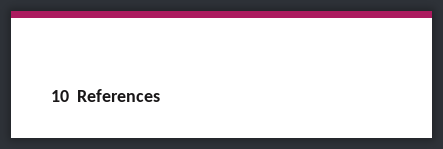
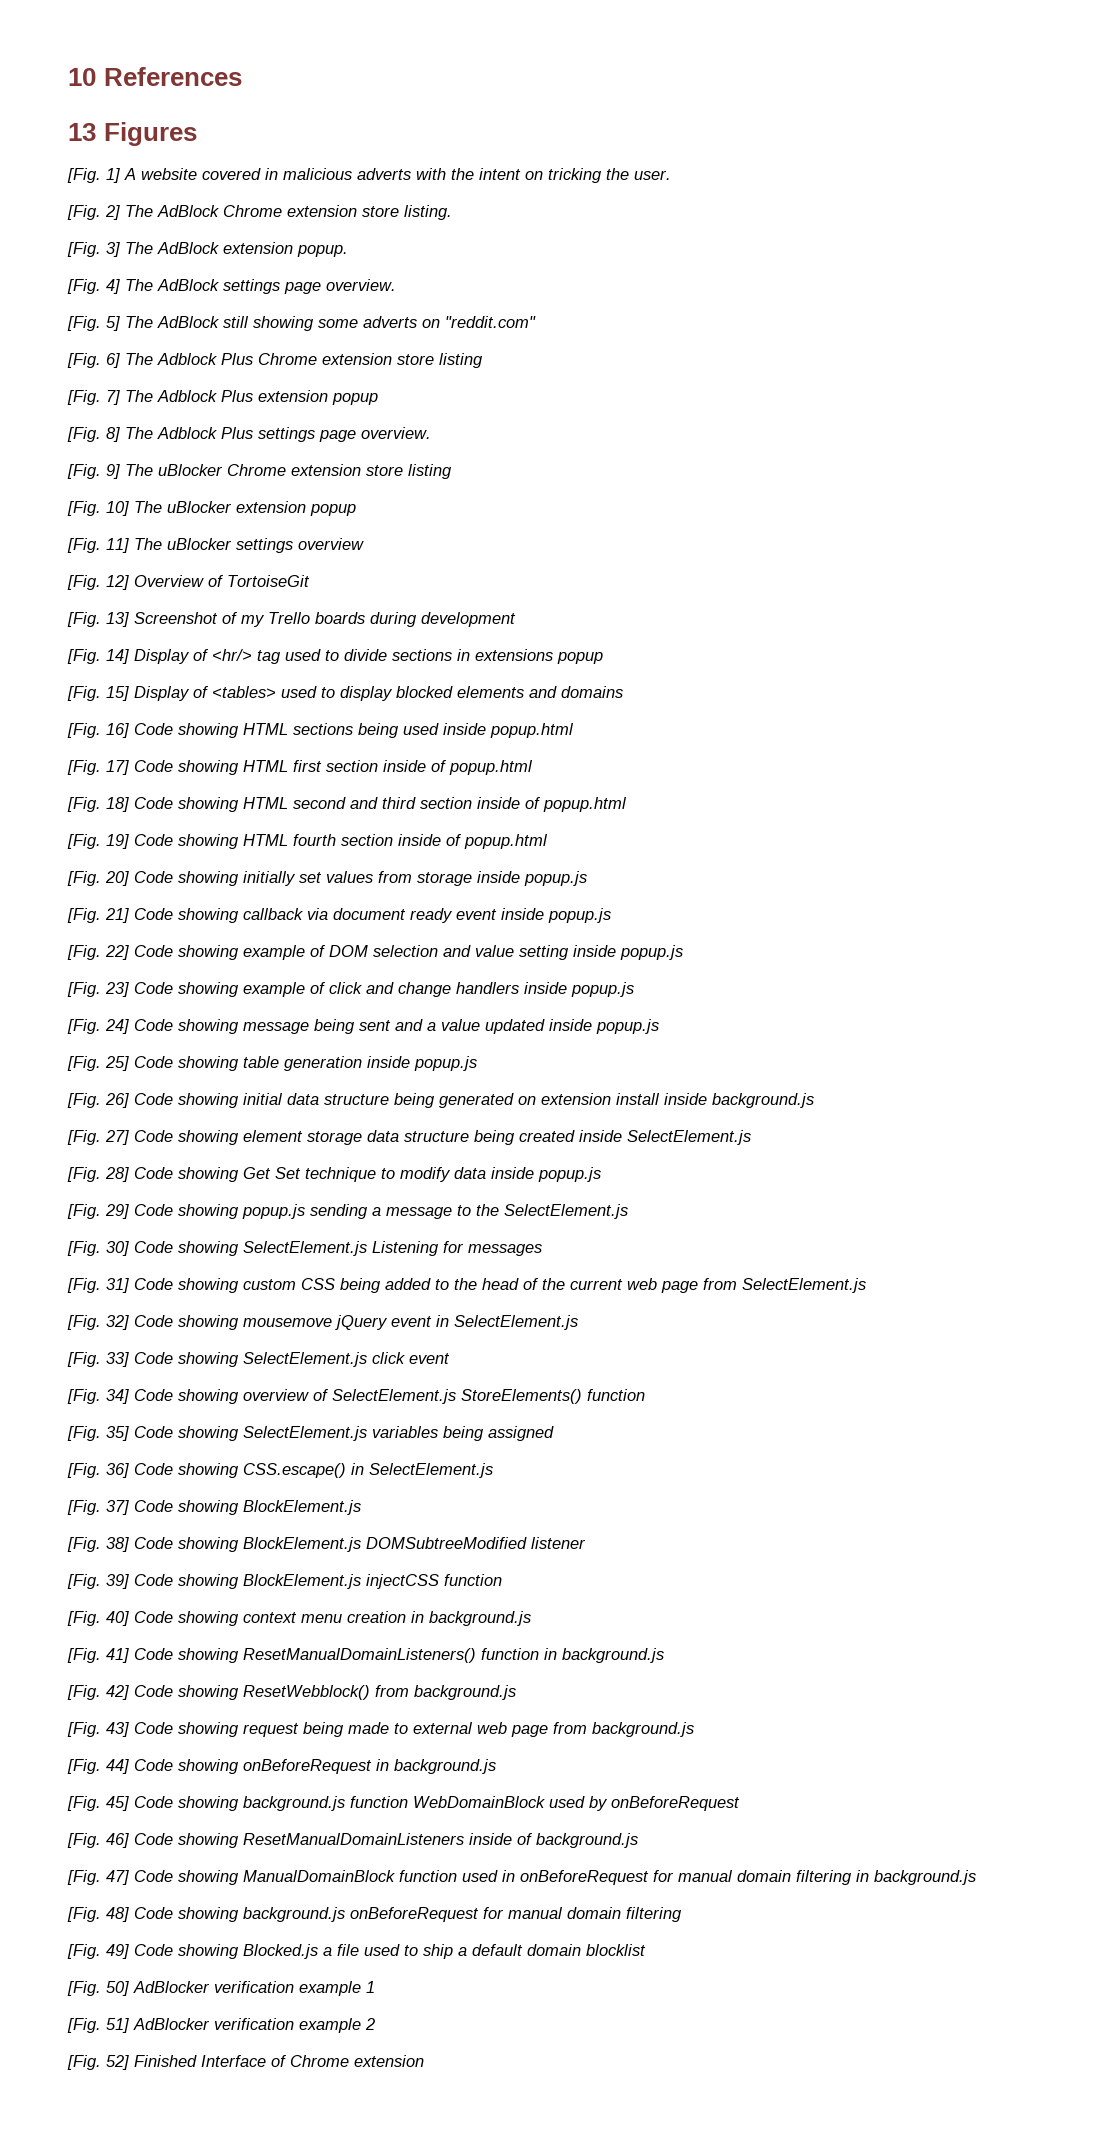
(160, 95) none -> [68,122,198,146] [67,168,671,183] [67,205,452,220] [67,242,348,257] [67,279,396,294] [67,316,536,331] [67,353,483,368] [67,390,378,405] [67,427,431,442] [67,464,452,479] [67,501,356,516] [67,538,364,553] [67,575,310,590] [67,612,516,627] [67,649,603,664] [67,686,623,701] [67,723,574,738] [67,760,533,775] [67,797,627,812] [67,834,548,849] [67,871,587,886] [67,908,611,923] [67,945,683,960] [67,982,634,997] [67,1019,659,1034] [67,1056,477,1071] [67,1093,814,1108] [67,1130,751,1145] [67,1167,601,1182] [67,1204,628,1219] [67,1241,542,1256] [67,1278,866,1293] [67,1315,578,1330] [67,1352,450,1367] [67,1389,645,1404] [67,1426,554,1441] [67,1463,493,1478] [67,1500,361,1515] [67,1537,586,1552] [67,1574,502,1589] [67,1611,531,1626] [67,1648,664,1663] [67,1685,516,1700] [67,1722,694,1737] [67,1759,496,1774] [67,1796,740,1811] [67,1833,638,1848] [67,1870,976,1885] [67,1907,682,1922] [67,1944,646,1959] [67,1981,375,1996] [67,2018,375,2033] [67,2055,424,2070] // 13 Figures // [Fig. 1] A website covered in malicious adverts with the intent on tricking the user. // [Fig. 2] The AdBlock Chrome extension store listing. // [Fig. 3] The AdBlock extension popup. // [Fig. 4] The AdBlock settings page overview. // [Fig. 5] The AdBlock still showing some adverts on "reddit.com" // [Fig. 6] The Adblock Plus Chrome extension store listing // [Fig. 7] The Adblock Plus extension popup // [Fig. 8] The Adblock Plus settings page overview. // [Fig. 9] The uBlocker Chrome extension store listing // [Fig. 10] The uBlocker extension popup // [Fig. 11] The uBlocker settings overview // [Fig. 12] Overview of TortoiseGit // [Fig. 13] Screenshot of my Trello boards during development // [Fig. 14] Display of <hr/> tag used to divide sections in extensions popup // [Fig. 15] Display of <tables> used to display blocked elements and domains // [Fig. 16] Code showing HTML sections being used inside popup.html // [Fig. 17] Code showing HTML first section inside of popup.html // [Fig. 18] Code showing HTML second and third section inside of popup.html // [Fig. 19] Code showing HTML fourth section inside of popup.html // [Fig. 20] Code showing initially set values from storage inside popup.js // [Fig. 21] Code showing callback via document ready event inside popup.js // [Fig. 22] Code showing example of DOM selection and value setting inside popup.js // [Fig. 23] Code showing example of click and change handlers inside popup.js // [Fig. 24] Code showing message being sent and a value updated inside popup.js // [Fig. 25] Code showing table generation inside popup.js // [Fig. 26] Code showing initial data structure being generated on extension install inside background.js // [Fig. 27] Code showing element storage data structure being created inside SelectElement.js // [Fig. 28] Code showing Get Set technique to modify data inside popup.js // [Fig. 29] Code showing popup.js sending a message to the SelectElement.js // [Fig. 30] Code showing SelectElement.js Listening for messages // [Fig. 31] Code showing custom CSS being added to the head of the current web page from SelectElement.js // [Fig. 32] Code showing mousemove jQuery event in SelectElement.js // [Fig. 33] Code showing SelectElement.js click event // [Fig. 34] Code showing overview of SelectElement.js StoreElements() function // [Fig. 35] Code showing SelectElement.js variables being assigned // [Fig. 36] Code showing CSS.escape() in SelectElement.js // [Fig. 37] Code showing BlockElement.js // [Fig. 38] Code showing BlockElement.js DOMSubtreeModified listener // [Fig. 39] Code showing BlockElement.js injectCSS function // [Fig. 40] Code showing context menu creation in background.js // [Fig. 41] Code showing ResetManualDomainListeners() function in background.js // [Fig. 42] Code showing ResetWebblock() from background.js // [Fig. 43] Code showing request being made to external web page from background.js // [Fig. 44] Code showing onBeforeRequest in background.js // [Fig. 45] Code showing background.js function WebDomainBlock used by onBeforeRequest // [Fig. 46] Code showing ResetManualDomainListeners inside of background.js // [Fig. 47] Code showing ManualDomainBlock function used in onBeforeRequest for manual domain filtering in background.js // [Fig. 48] Code showing background.js onBeforeRequest for manual domain filtering // [Fig. 49] Code showing Blocked.js a file used to ship a default domain blocklist // [Fig. 50] AdBlocker verification example 1 // [Fig. 51] AdBlocker verification example 2 // [Fig. 52] Finished Interface of Chrome extension

